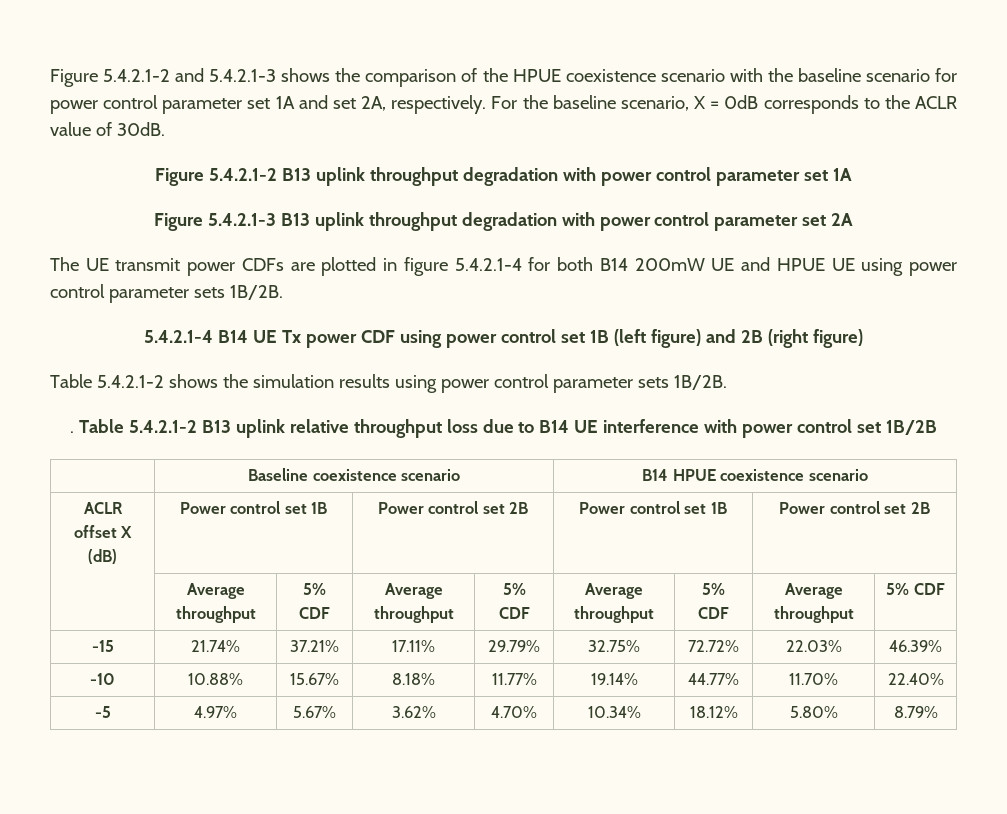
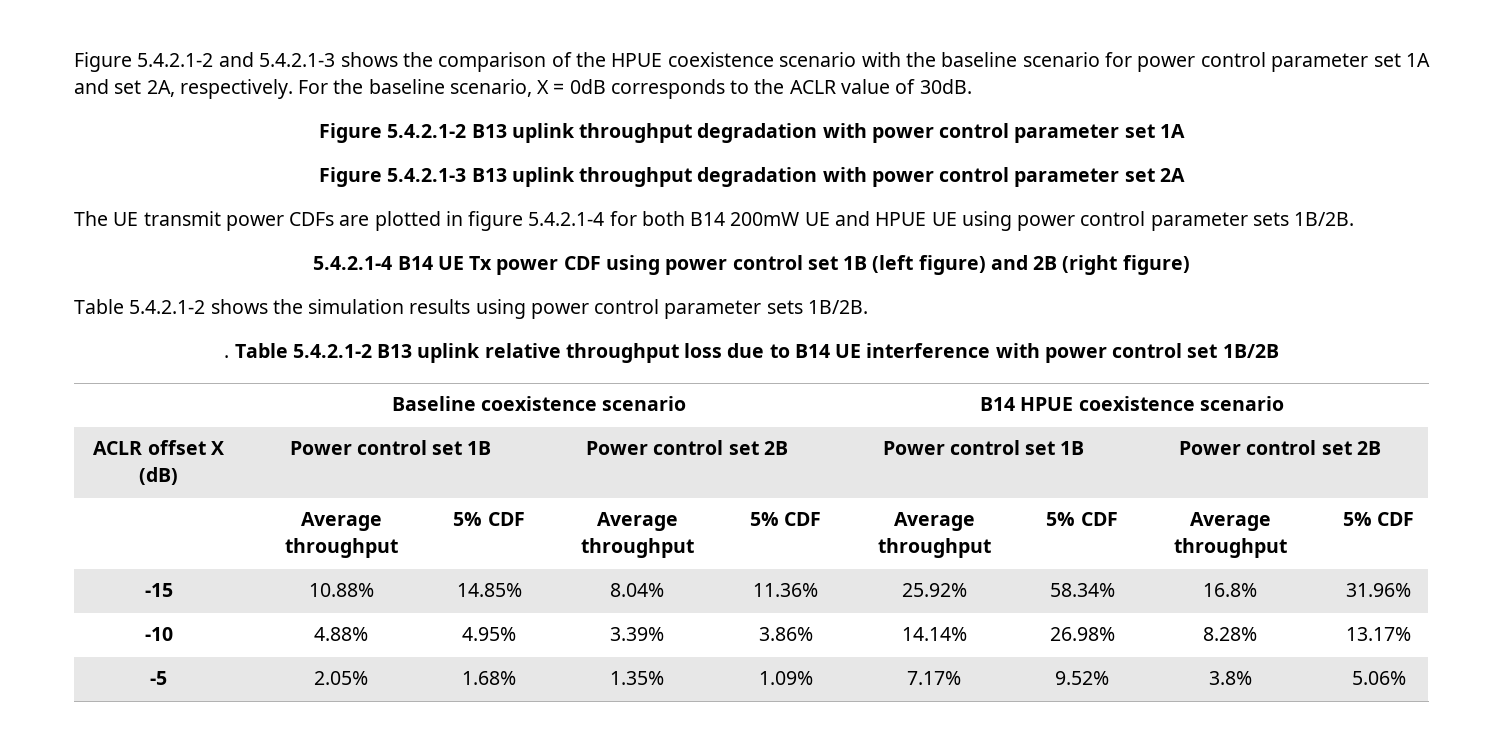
[191,640,240,652] [290,640,339,652] [392,640,435,652] [488,640,540,652] [588,640,640,652] [688,640,739,652] [785,640,842,652] [889,640,942,652] [90,673,115,685] [188,673,243,685] [290,673,339,685] [392,673,435,685] [491,673,537,685] [590,673,638,685] [688,673,739,685] [789,673,838,685] [887,673,944,685] [94,706,111,718] [194,706,237,718] [293,706,336,718] [391,706,436,718] [491,706,537,718] [587,706,641,718] [689,706,738,718] [789,706,838,718] [893,706,938,718] 21.74% | 37.21% | 17.11% | 29.79% | 32.75% | 72.72% | 22.03% | 46.39% // -10 | 10.88% | 15.67% | 8.18% | 11.77% | 19.14% | 44.77% | 11.70% | 22.40% // -5 | 4.97% | 5.67% | 3.62% | 4.70% | 10.34% | 18.12% | 5.80% | 8.79% -> [308,583,374,597] [456,583,522,597] [610,583,664,597] [753,583,818,597] [901,583,967,597] [1049,583,1115,597] [1203,583,1257,597] [1346,583,1411,597] [144,627,173,641] [314,627,368,641] [462,627,516,641] [610,627,664,641] [758,627,813,641] [901,627,967,641] [1049,627,1115,641] [1203,627,1257,641] [1346,627,1411,641] [150,671,167,685] [314,671,368,685] [462,671,516,685] [610,671,664,685] [758,671,813,685] [907,671,961,685] [1055,671,1109,685] [1208,671,1252,685] [1351,671,1406,685] 10.88% | 14.85% | 8.04% | 11.36% | 25.92% | 58.34% | 16.8% | 31.96% // -10 | 4.88% | 4.95% | 3.39% | 3.86% | 14.14% | 26.98% | 8.28% | 13.17% // -5 | 2.05% | 1.68% | 1.35% | 1.09% | 7.17% | 9.52% | 3.8% | 5.06%

